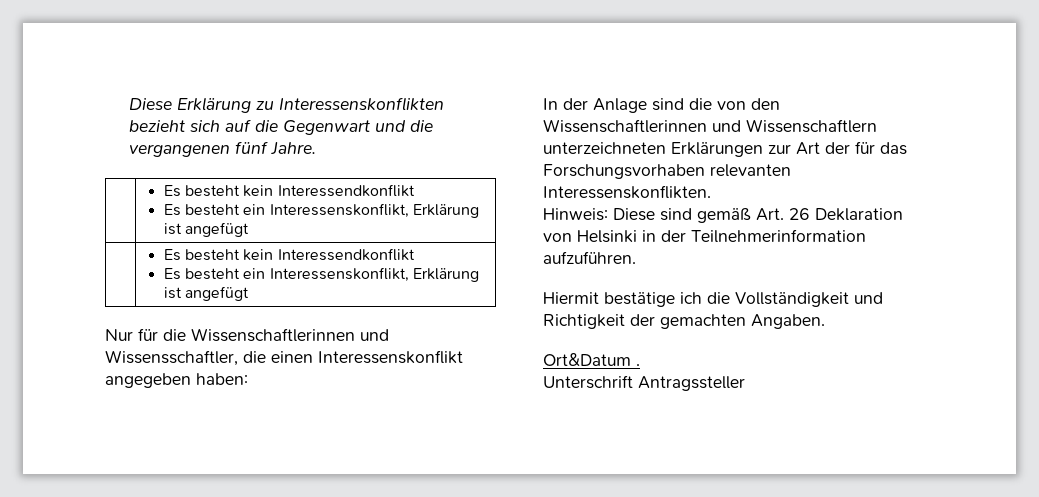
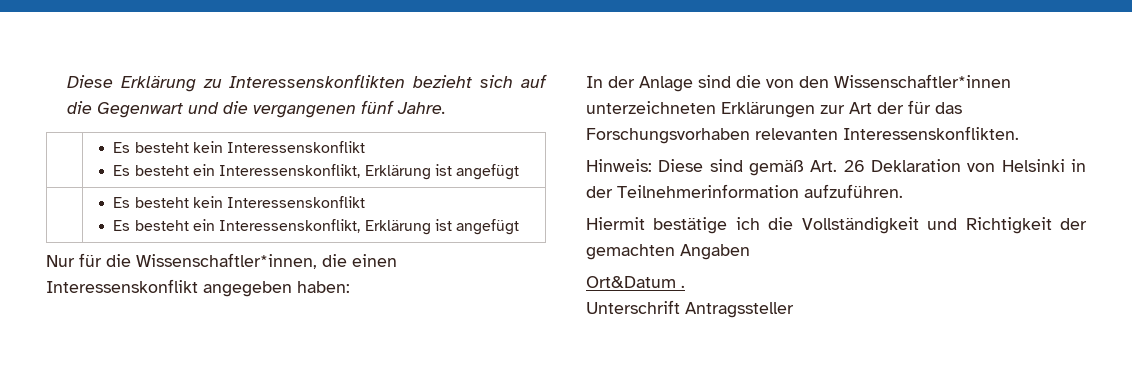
[277,184,415,197] Interessendkonflikt -> [227,141,366,153] Interessenskonflikt
[277,248,415,261] Interessendkonflikt -> [227,196,366,208] Interessenskonflikt
[191,328,389,342] [105,350,238,366] Wissenschaftlerinnen und Wissensschaftler, -> [136,253,317,269] Wissenschaftler*innen,
[543,119,877,133] Wissenschaftlerinnen und Wissenschaftlern -> [834,74,1011,88] Wissenschaftler*innen
[751,314,825,329] Angaben. -> [680,244,750,260] Angaben

